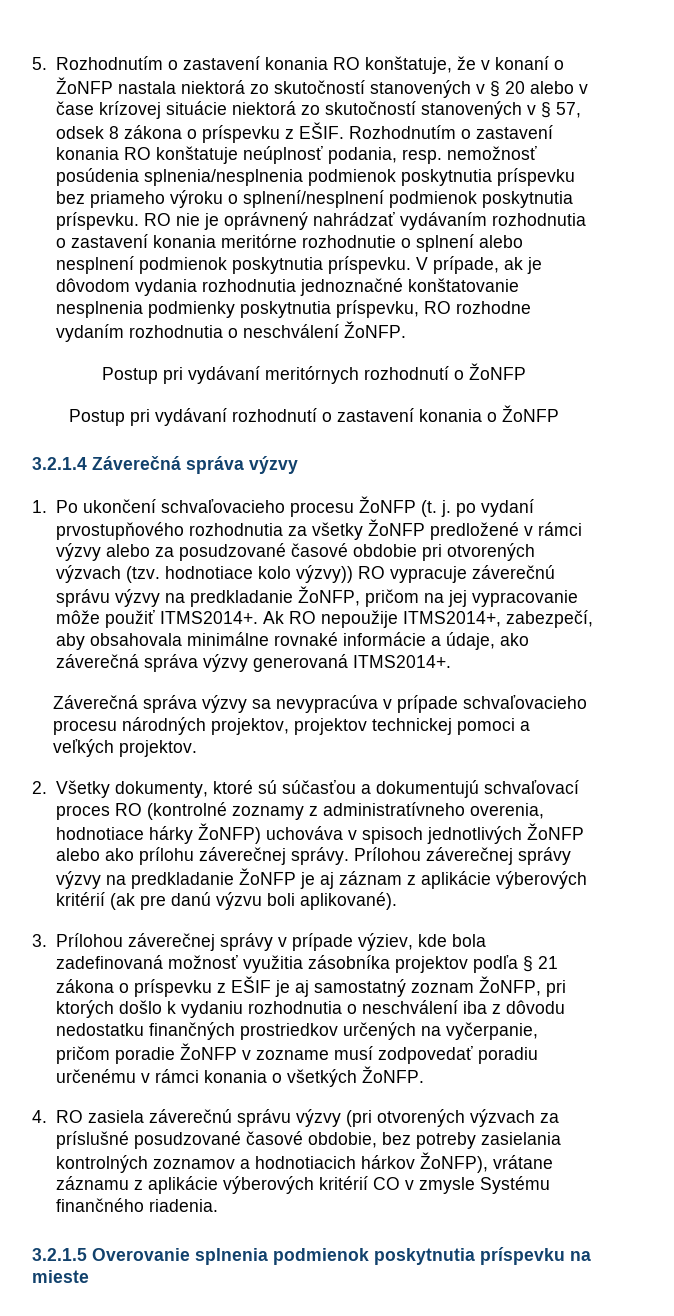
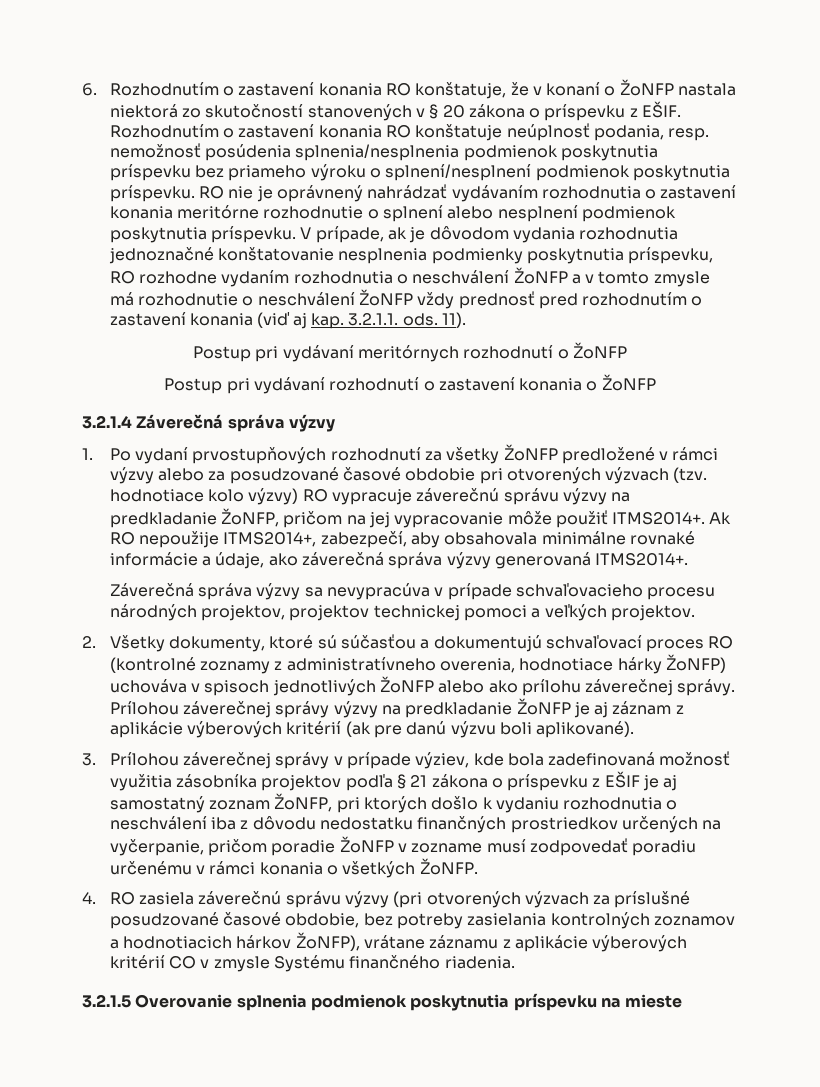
[32,57,47,70] 5. -> [82,83,97,96] 6.
[529,81,588,94] [55,101,581,119] [55,126,119,139] alebo v čase krízovej situácie niektorá zo skutočností stanovených v § 57, odsek 8 -> (465, 111) none
[343,321,406,338] ŽoNFP. -> [513,267,710,287] [109,289,703,309] [109,312,466,329] ŽoNFP a v tomto zmysle má rozhodnutie o neschválení ŽoNFP vždy prednosť pred rozhodnutím o zastavení konania (viď aj kap. 3.2.1.1. ods. 11).
[82,496,534,517] [55,522,283,540] ukončení schvaľovacieho procesu ŽoNFP (t. j. po vydaní prvostupňového rozhodnutia -> [134,447,421,464] vydaní prvostupňových rozhodnutí
[295,565,353,583] výzvy)) -> [248,488,299,505] výzvy)

